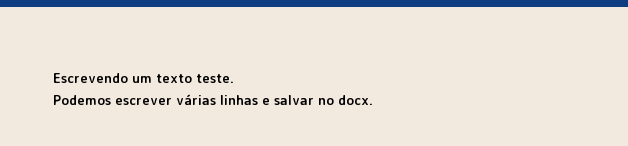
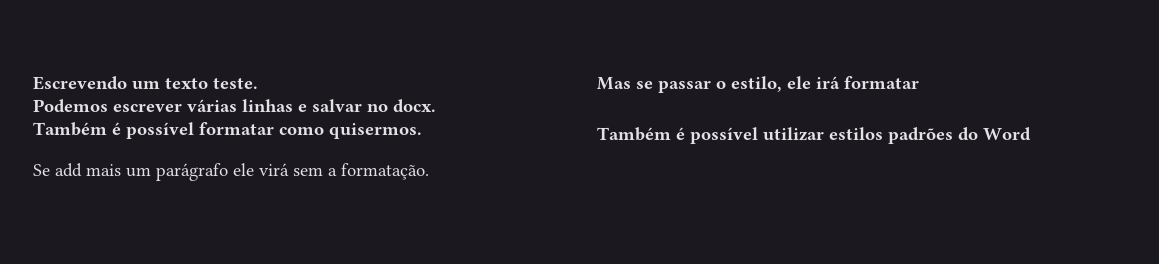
(373, 100) none -> [33,122,422,139] [33,163,429,181] [597,76,919,93] [597,127,1031,144] // Também é possível formatar como quisermos. // Se add mais um parágrafo ele virá sem a formatação. // Mas se passar o estilo, ele irá formatar // Também é possível utilizar estilos padrões do Word

